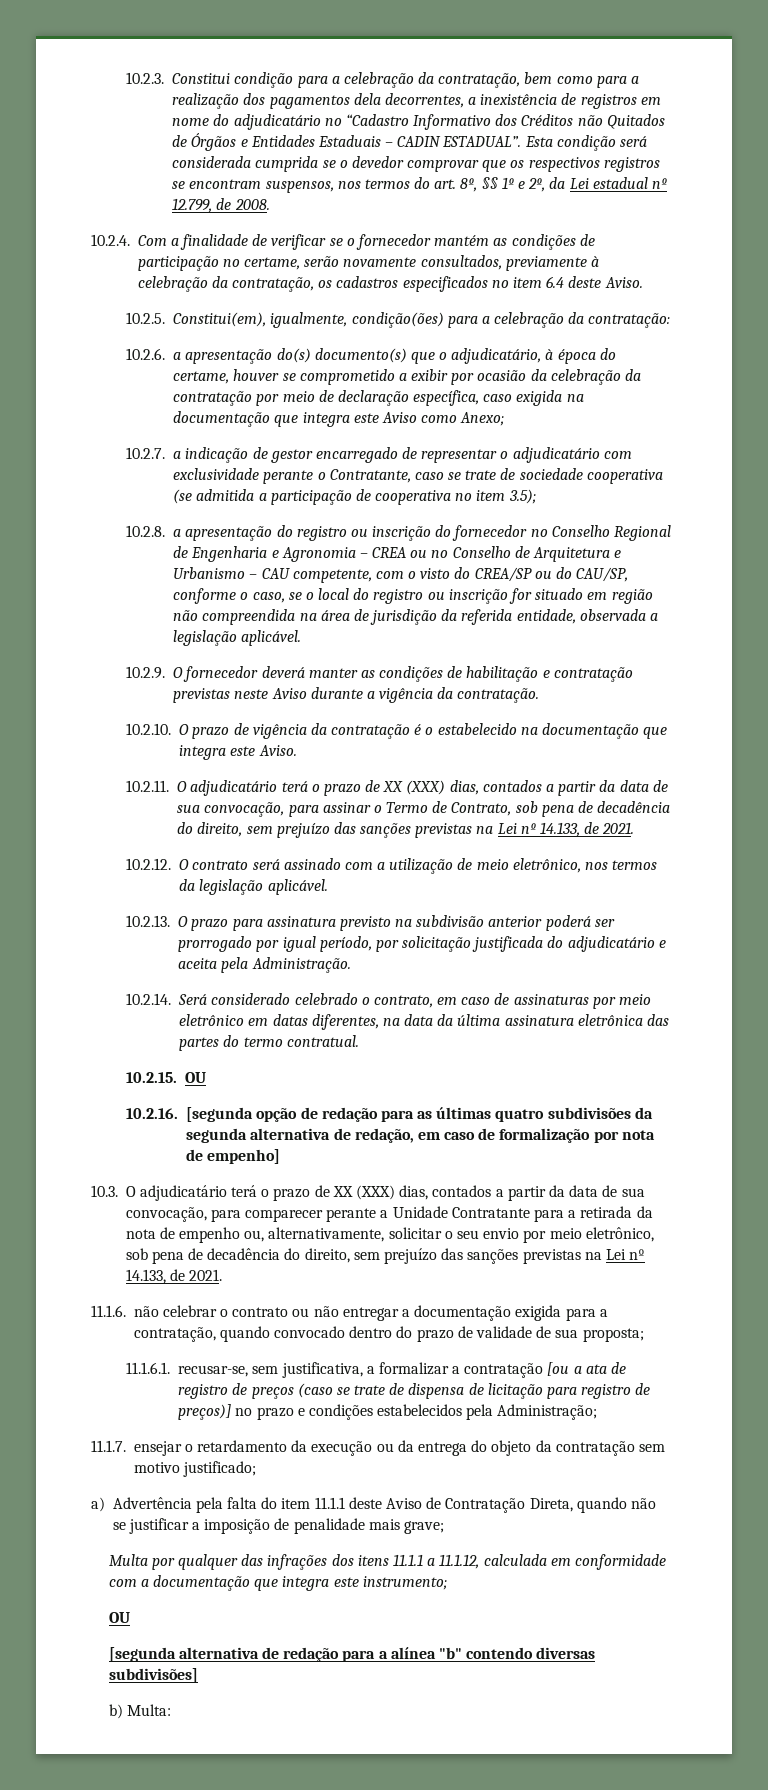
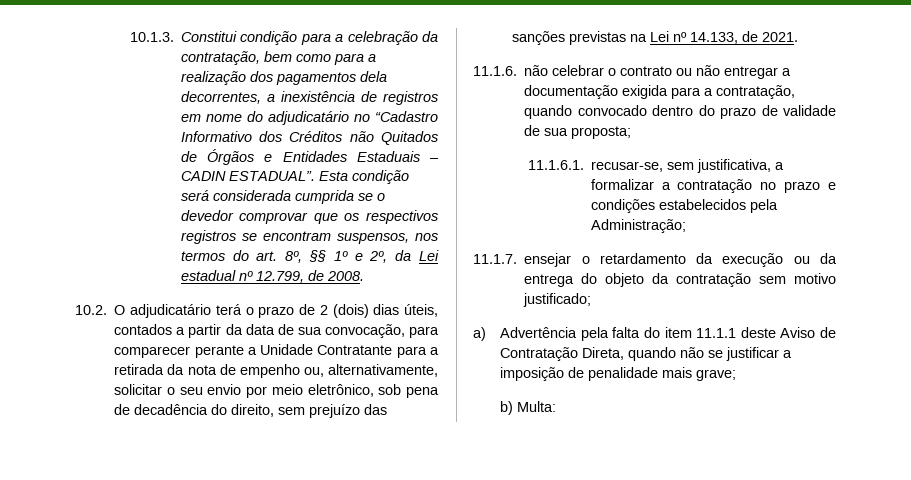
[126,72,165,84] 10.2.3. -> [129,32,174,42] 10.1.3.
[91,234,595,250] [137,255,600,271] [137,276,643,292] [126,312,671,328] [126,348,616,364] [173,369,642,385] [173,390,584,406] [173,411,505,427] [126,447,632,463] [173,468,663,484] [173,489,536,505] [126,525,672,541] [173,546,622,562] [173,567,629,583] [173,588,653,604] [173,609,659,625] [173,630,302,646] [126,666,633,682] [173,687,540,703] [126,723,668,739] [179,745,297,760] [126,780,668,796] [177,801,671,817] [177,822,635,838] [126,858,658,874] [179,879,328,895] [126,915,615,931] [178,936,666,952] [178,957,351,973] [126,993,652,1009] [179,1014,670,1030] [179,1035,359,1051] [126,1072,207,1083] [126,1107,653,1122] [186,1128,655,1143] [186,1149,281,1164] [91,1185,429,1201] 10.2.4. Com a finalidade de verificar se o fornecedor mantém as condições de participação no certame, serão novamente consultados, previamente à celebração da contratação, os cadastros especificados no item 6.4 deste Aviso. // 10.2.5. Constitui(em), igualmente, condição(ões) para a celebração da contratação: // 10.2.6. a apresentação do(s) documento(s) que o adjudicatário, à época do certame, houver se comprometido a exibir por ocasião da celebração da contratação por meio de declaração específica, caso exigida na documentação que integra este Aviso como Anexo; // 10.2.7. a indicação de gestor encarregado de representar o adjudicatário com exclusividade perante o Contratante, caso se trate de sociedade cooperativa (se admitida a participação de cooperativa no item 3.5); // 10.2.8. a apresentação do registro ou inscrição do fornecedor no Conselho Regional de Engenharia e Agronomia – CREA ou no Conselho de Arquitetura e Urbanismo – CAU competente, com o visto do CREA/SP ou do CAU/SP, conforme o caso, se o local do registro ou inscrição for situado em região não compreendida na área de jurisdição da referida entidade, observada a legislação aplicável. // 10.2.9. O fornecedor deverá manter as condições de habilitação e contratação previstas neste Aviso durante a vigência da contratação. // 10.2.10. O prazo de vigência da contratação é o estabelecido na documentação que integra este Aviso. // 10.2.11. O adjudicatário terá o prazo de XX (XXX) dias, contados a partir da data de sua convocação, para assinar o Termo de Contrato, sob pena de decadência do direito, sem prejuízo das sanções previstas na Lei nº 14.133, de 2021. // 10.2.12. O contrato será assinado com a utilização de meio eletrônico, nos termos da legislação aplicável. // 10.2.13. O prazo para assinatura previsto na subdivisão anterior poderá ser prorrogado por igual período, por solicitação justificada do adjudicatário e aceita pela Administração. // 10.2.14. Será considerado celebrado o contrato, em caso de assinaturas por meio eletrônico em datas diferentes, na data da última assinatura eletrônica das partes do termo contratual. // 10.2.15. OU // 10.2.16. [segunda opção de redação para as últimas quatro subdivisões da segunda alternativa de redação, em caso de formalização por nota de empenho] // 10.3. O adjudicatário terá o prazo de XX (XXX) dias, -> [75,304,438,318] 10.2. O adjudicatário terá o prazo de 2 (dois) dias úteis,
[547,1362,627,1376] [178,1383,651,1399] [178,1404,232,1420] [ou a ata de registro de preços (caso se trate de dispensa de licitação para registro de preços)] -> (753, 186) none
[108,1554,666,1570] [108,1575,447,1591] [108,1612,130,1623] [108,1647,596,1662] [108,1668,198,1683] // Multa por qualquer das infrações dos itens 11.1.1 a 11.1.12, calculada em conformidade com a documentação que integra este instrumento; // OU // [segunda alternativa de redação para a alínea "b" contendo diversas subdivisões] -> (737, 375) none

